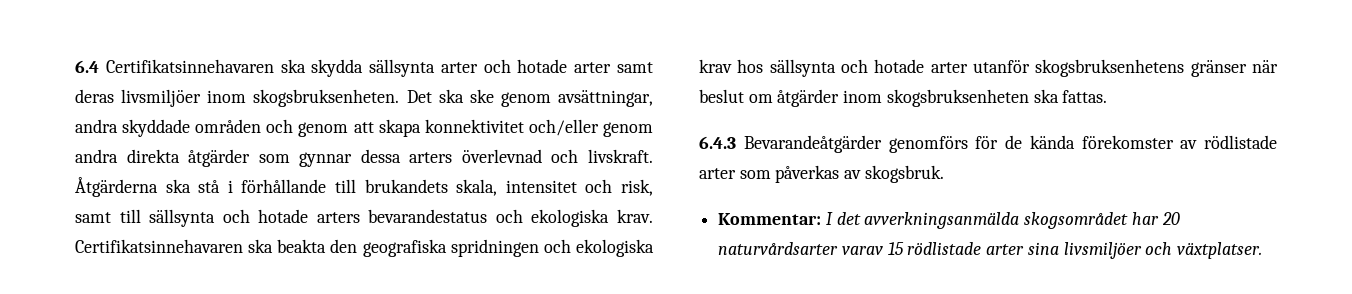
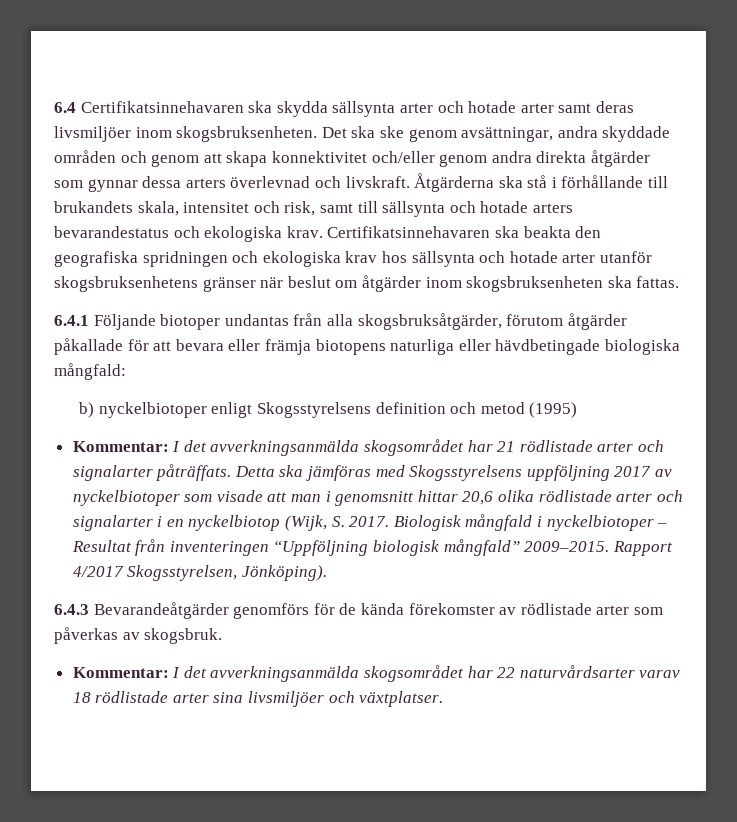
(1108, 96) none -> [54,313,627,330] [54,338,680,355] [54,363,126,380] [79,402,578,418] [72,439,665,456] [72,464,673,481] [72,490,683,506] [72,514,668,531] [71,539,673,556] [72,565,327,581] // 6.4.1 Följande biotoper undantas från alla skogsbruksåtgärder, förutom åtgärder påkallade för att bevara eller främja biotopens naturliga eller hävdbetingade biologiska mångfald: // b) nyckelbiotoper enligt Skogsstyrelsens definition och metod (1995) // Kommentar: I det avverkningsanmälda skogsområdet har 21 rödlistade arter och signalarter påträffats. Detta ska jämföras med Skogsstyrelsens uppföljning 2017 av nyckelbiotoper som visade att man i genomsnitt hittar 20,6 olika rödlistade arter och signalarter i en nyckelbiotop (Wijk, S. 2017. Biologisk mångfald i nyckelbiotoper – Resultat från inventeringen “Uppföljning biologisk mångfald” 2009–2015. Rapport 4/2017 Skogsstyrelsen, Jönköping).
[1161,212,1180,225] 20 -> [497,667,516,678] 22
[887,242,904,255] 15 -> [72,692,91,703] 18

